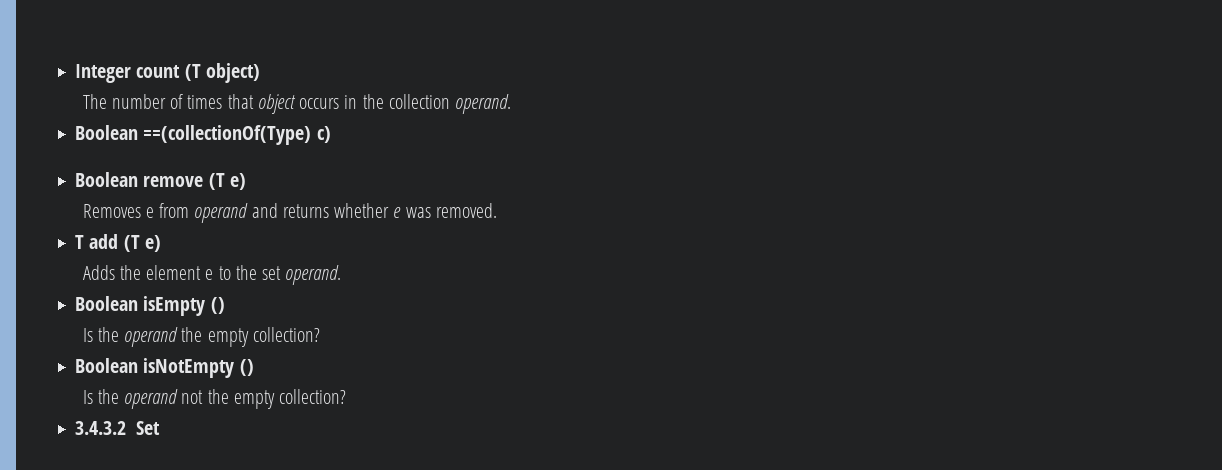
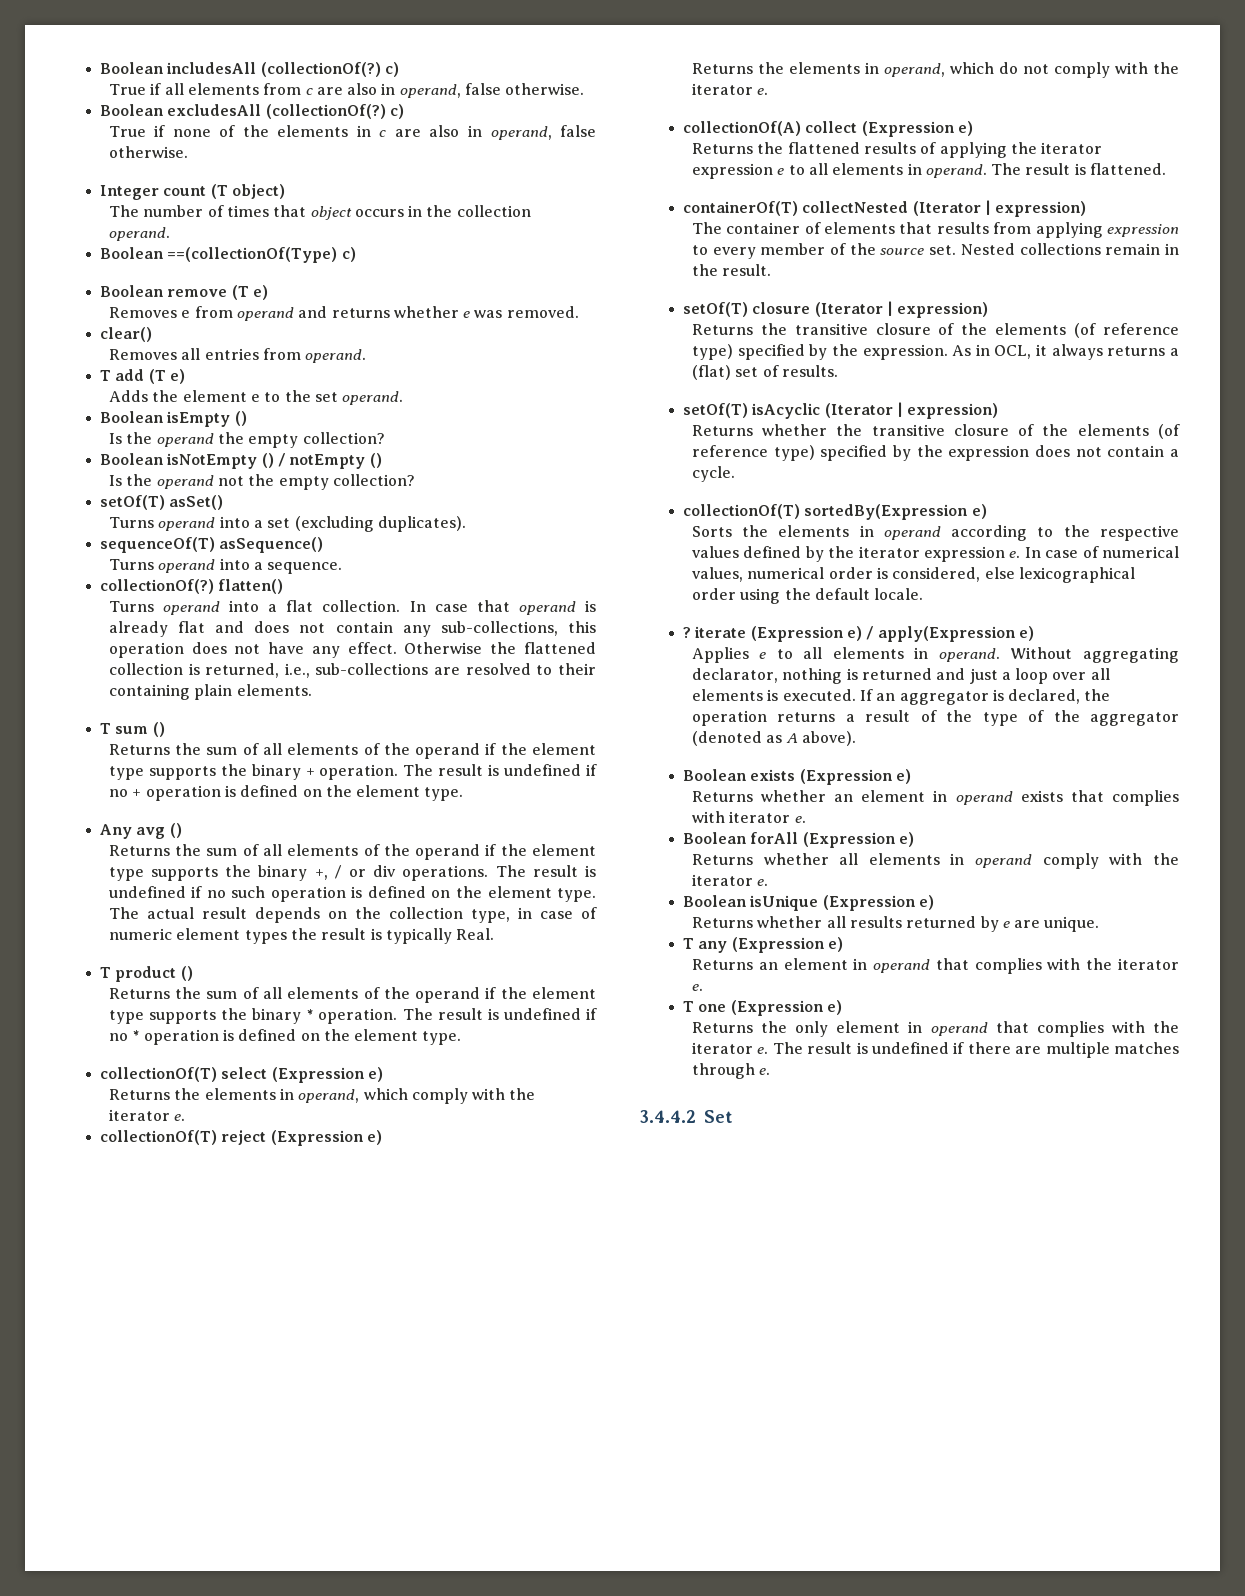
(75, 73) none -> [100,62,400,77] [108,83,585,98] [100,104,405,119] [108,125,596,140] [108,146,188,158] Boolean includesAll (collectionOf(?) c) // True if all elements from c are also in operand, false otherwise. // Boolean excludesAll (collectionOf(?) c) // True if none of the elements in c are also in operand, false otherwise. //
(497, 210) none -> [100,327,153,342] [108,348,367,363] // clear() // Removes all entries from operand.
(254, 367) none -> [278,453,382,469] / notEmpty ()
[75,421,127,435] 3.4.3.2 -> [100,495,224,510] [108,516,466,532] [100,537,324,553] [108,558,343,574] [100,579,284,594] [108,600,597,615] [108,621,596,637] [108,642,596,658] [108,663,596,678] [108,684,312,700] [100,722,165,737] [108,743,597,759] [108,764,597,780] [108,785,464,801] [100,823,182,839] [108,844,597,860] [108,865,596,881] [108,886,597,902] [108,907,598,923] [108,928,495,944] [100,966,193,982] [108,987,597,1003] [108,1008,597,1024] [108,1029,462,1045] [100,1067,384,1083] [108,1088,536,1104] [108,1109,186,1121] [100,1130,383,1146] [691,62,1179,78] [691,83,769,95] [683,121,974,137] [691,142,1103,158] [691,163,1167,179] [683,200,1087,217] [691,222,1180,238] [691,243,1179,259] [691,264,772,276] [683,301,989,318] [691,323,1179,338] [691,344,1179,360] [691,365,838,380] [683,402,999,419] [691,424,1180,439] [691,445,1179,461] [691,466,735,482] [683,504,987,520] [691,525,1179,541] [691,546,1179,562] [691,567,1135,583] [691,588,924,604] [683,626,1034,642] [691,647,1179,663] [691,668,1110,684] [691,689,1111,705] [691,710,1179,726] [691,731,856,746] [683,769,912,785] [691,790,1179,806] [691,811,806,823] [683,832,915,848] [691,853,1179,869] [691,874,769,886] [683,895,935,911] [691,916,1100,932] [683,937,844,953] [691,958,1179,974] [691,984,703,991] [683,1000,843,1016] [691,1021,1179,1037] [691,1042,1179,1058] [691,1063,771,1079] [639,1110,696,1123] setOf(T) asSet() // Turns operand into a set (excluding duplicates). // sequenceOf(T) asSequence() // Turns operand into a sequence. // collectionOf(?) flatten() // Turns operand into a flat collection. In case that operand is already flat and does not contain any sub-collections, this operation does not have any effect. Otherwise the flattened collection is returned, i.e., sub-collections are resolved to their containing plain elements. // T sum () // Returns the sum of all elements of the operand if the element type supports the binary + operation. The result is undefined if no + operation is defined on the element type. // Any avg () // Returns the sum of all elements of the operand if the element type supports the binary +, / or div operations. The result is undefined if no such operation is defined on the element type. The actual result depends on the collection type, in case of numeric element types the result is typically Real. // T product () // Returns the sum of all elements of the operand if the element type supports the binary * operation. The result is undefined if no * operation is defined on the element type. // collectionOf(T) select (Expression e) // Returns the elements in operand, which comply with the iterator e. // collectionOf(T) reject (Expression e) // Returns the elements in operand, which do not comply with the iterator e. // collectionOf(A) collect (Expression e) // Returns the flattened results of applying the iterator expression e to all elements in operand. The result is flattened. // containerOf(T) collectNested (Iterator | expression) // The container of elements that results from applying expression to every member of the source set. Nested collections remain in the result. // setOf(T) closure (Iterator | expression) // Returns the transitive closure of the elements (of reference type) specified by the expression. As in OCL, it always returns a (flat) set of results. // setOf(T) isAcyclic (Iterator | expression) // Returns whether the transitive closure of the elements (of reference type) specified by the expression does not contain a cycle. // collectionOf(T) sortedBy(Expression e) // Sorts the elements in operand according to the respective values defined by the iterator expression e. In case of numerical values, numerical order is considered, else lexicographical order using the default locale. // ? iterate (Expression e) / apply(Expression e) // Applies e to all elements in operand. Without aggregating declarator, nothing is returned and just a loop over all elements is executed. If an aggregator is declared, the operation returns a result of the type of the aggregator (denoted as A above). // Boolean exists (Expression e) // Returns whether an element in operand exists that complies with iterator e. // Boolean forAll (Expression e) // Returns whether all elements in operand comply with the iterator e. // Boolean isUnique (Expression e) // Returns whether all results returned by e are unique. // T any (Expression e) // Returns an element in operand that complies with the iterator e. // T one (Expression e) // Returns the only element in operand that complies with the iterator e. The result is undefined if there are multiple matches through e. // 3.4.4.2

